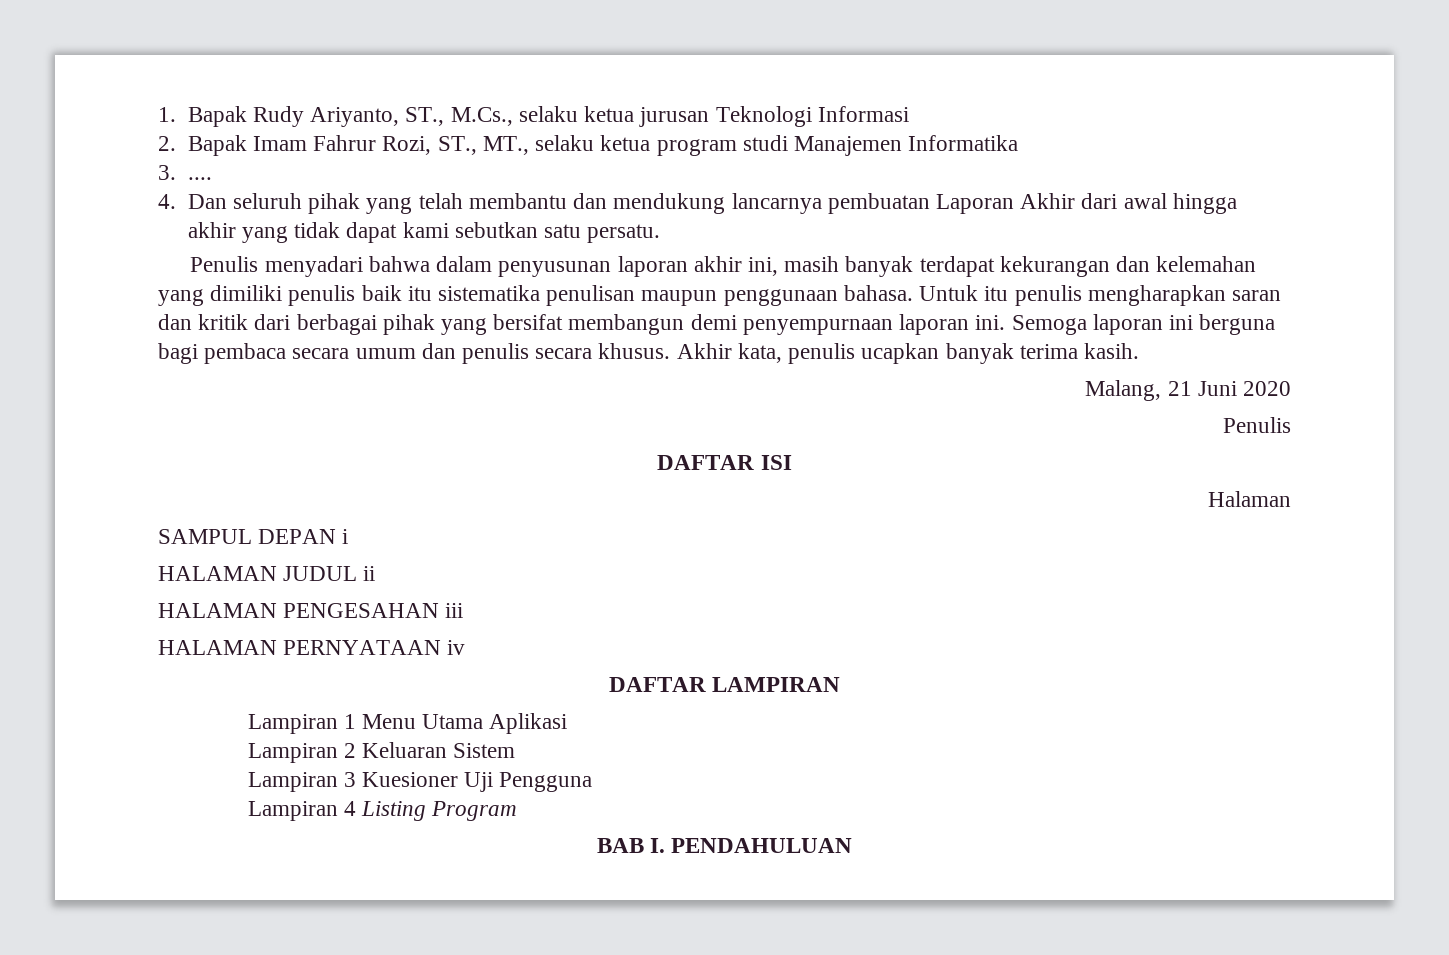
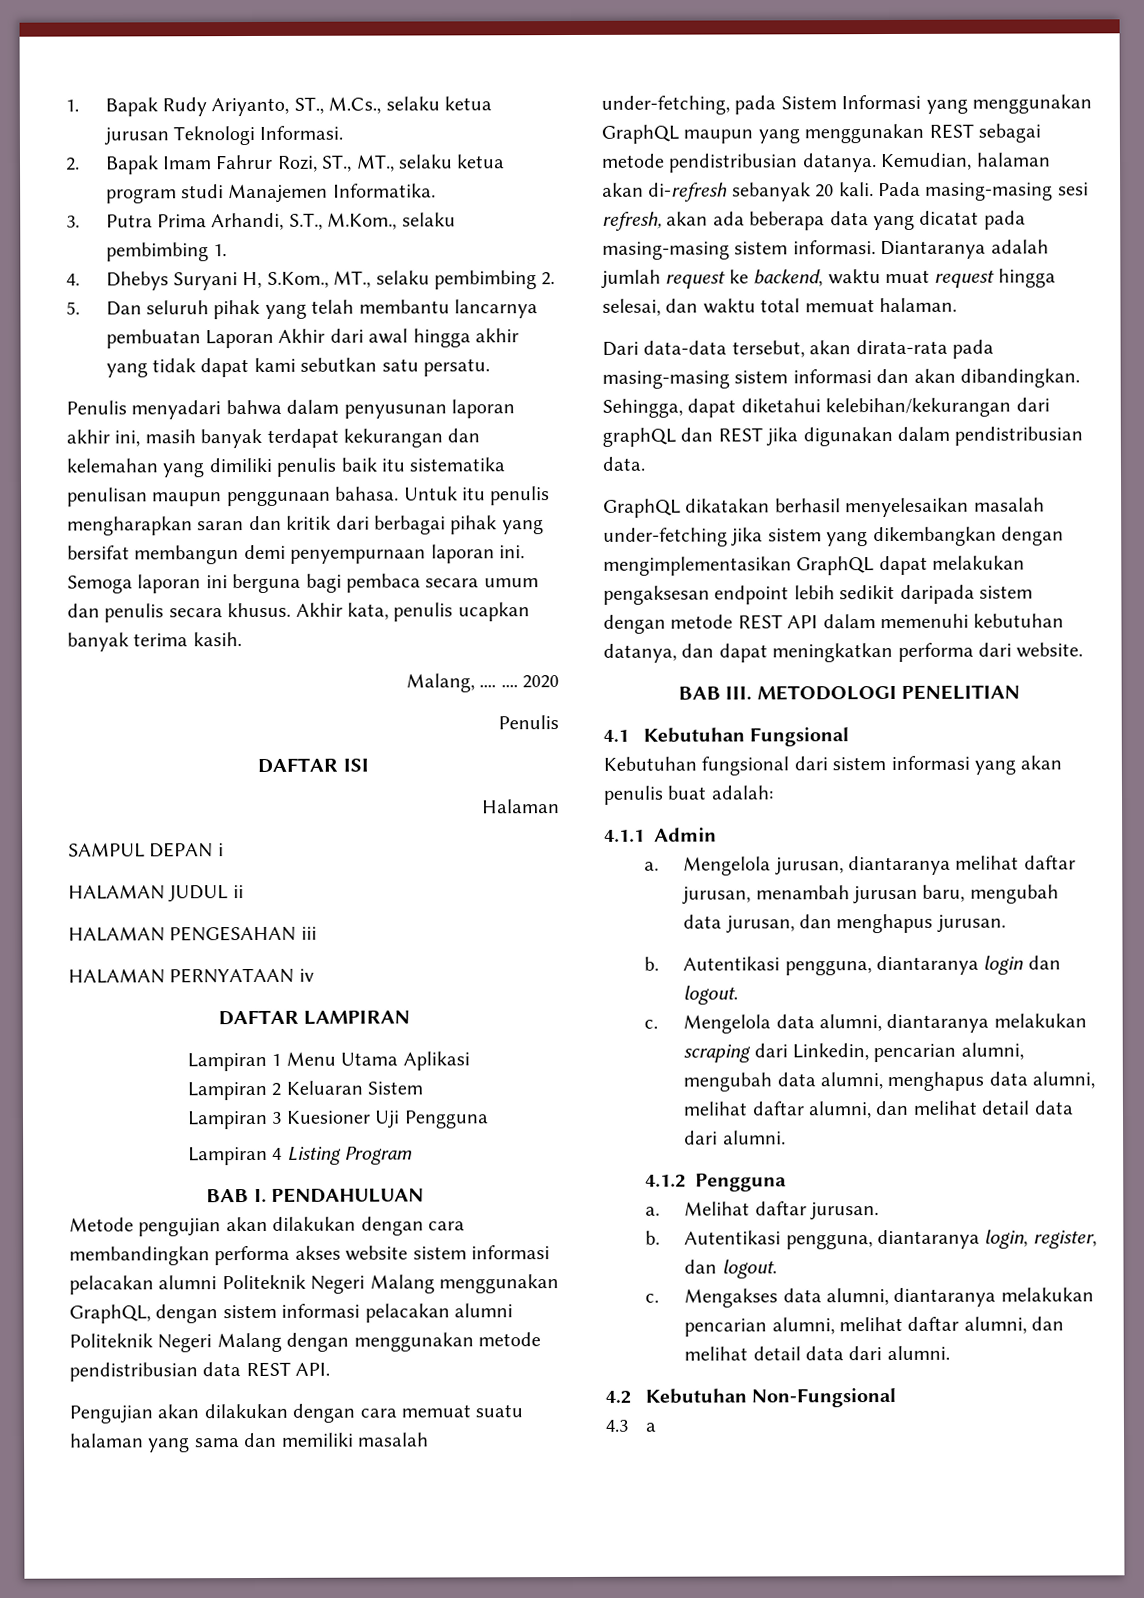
[817,106,909,122] Informasi -> [259,125,344,140] Informasi.
[908,135,1019,151] Informatika -> [332,183,436,198] Informatika.
[187,177,212,180] [158,194,176,209] .... // 4. -> [105,212,456,231] [105,242,228,262] [66,270,556,291] [66,301,80,315] Putra Prima Arhandi, S.T., M.Kom., selaku pembimbing 1. // 4. Dhebys Suryani H, S.Kom., MT., selaku pembimbing 2. // 5.
[573,193,726,214] dan mendukung -> (450, 306) none
[1167,381,1237,396] 21 Juni -> [479,684,518,688] .... ....
(853, 845) none -> [69,1216,465,1237] [69,1245,550,1266] [69,1274,559,1295] [69,1303,513,1324] [69,1332,541,1353] [69,1361,331,1382] [69,1403,524,1424] [69,1432,429,1453] [601,94,1092,115] [601,123,1041,144] [601,152,1051,173] [602,181,1089,202] [602,210,1026,231] [602,239,1049,260] [601,268,1056,289] [602,297,957,316] [602,339,994,359] [602,368,1080,389] [602,397,1050,418] [602,426,1084,447] [602,456,645,471] [603,497,1045,518] [603,526,1064,547] [603,555,1026,576] [603,584,1033,605] [603,613,1065,634] [603,642,1084,663] [677,684,1021,701] [603,727,850,747] [603,755,1063,776] [603,785,774,805] [604,827,717,842] [643,855,1076,876] [682,884,1059,905] [683,913,1006,934] [643,955,1061,976] [683,985,739,1005] [643,1013,1087,1034] [683,1042,1024,1063] [683,1071,1096,1092] [683,1100,1073,1119] [684,1130,786,1145] [644,1173,787,1192] [644,1201,880,1221] [644,1229,1097,1250] [684,1259,777,1279] [644,1287,1094,1308] [684,1316,1065,1337] [684,1345,950,1361] [605,1387,897,1408] [605,1419,656,1432] // Metode pengujian akan dilakukan dengan cara membandingkan performa akses website sistem informasi pelacakan alumni Politeknik Negeri Malang menggunakan GraphQL, dengan sistem informasi pelacakan alumni Politeknik Negeri Malang dengan menggunakan metode pendistribusian data REST API. // Pengujian akan dilakukan dengan cara memuat suatu halaman yang sama dan memiliki masalah under-fetching, pada Sistem Informasi yang menggunakan GraphQL maupun yang menggunakan REST sebagai metode pendistribusian datanya. Kemudian, halaman akan di-refresh sebanyak 20 kali. Pada masing-masing sesi refresh, akan ada beberapa data yang dicatat pada masing-masing sistem informasi. Diantaranya adalah jumlah request ke backend, waktu muat request hingga selesai, dan waktu total memuat halaman. // Dari data-data tersebut, akan dirata-rata pada masing-masing sistem informasi dan akan dibandingkan. Sehingga, dapat diketahui kelebihan/kekurangan dari graphQL dan REST jika digunakan dalam pendistribusian data. // GraphQL dikatakan berhasil menyelesaikan masalah under-fetching jika sistem yang dikembangkan dengan mengimplementasikan GraphQL dapat melakukan pengaksesan endpoint lebih sedikit daripada sistem dengan metode REST API dalam memenuhi kebutuhan datanya, dan dapat meningkatkan performa dari website. // BAB III. METODOLOGI PENELITIAN // 4.1 Kebutuhan Fungsional // Kebutuhan fungsional dari sistem informasi yang akan penulis buat adalah: // 4.1.1 Admin // a. Mengelola jurusan, diantaranya melihat daftar jurusan, menambah jurusan baru, mengubah data jurusan, dan menghapus jurusan. // b. Autentikasi pengguna, diantaranya login dan logout. // c. Mengelola data alumni, diantaranya melakukan scraping dari Linkedin, pencarian alumni, mengubah data alumni, menghapus data alumni, melihat daftar alumni, dan melihat detail data dari alumni. // 4.1.2 Pengguna // a. Melihat daftar jurusan. // b. Autentikasi pengguna, diantaranya login, register, dan logout. // c. Mengakses data alumni, diantaranya melakukan pencarian alumni, melihat daftar alumni, dan melihat detail data dari alumni. // 4.2 Kebutuhan Non-Fungsional // 4.3 a

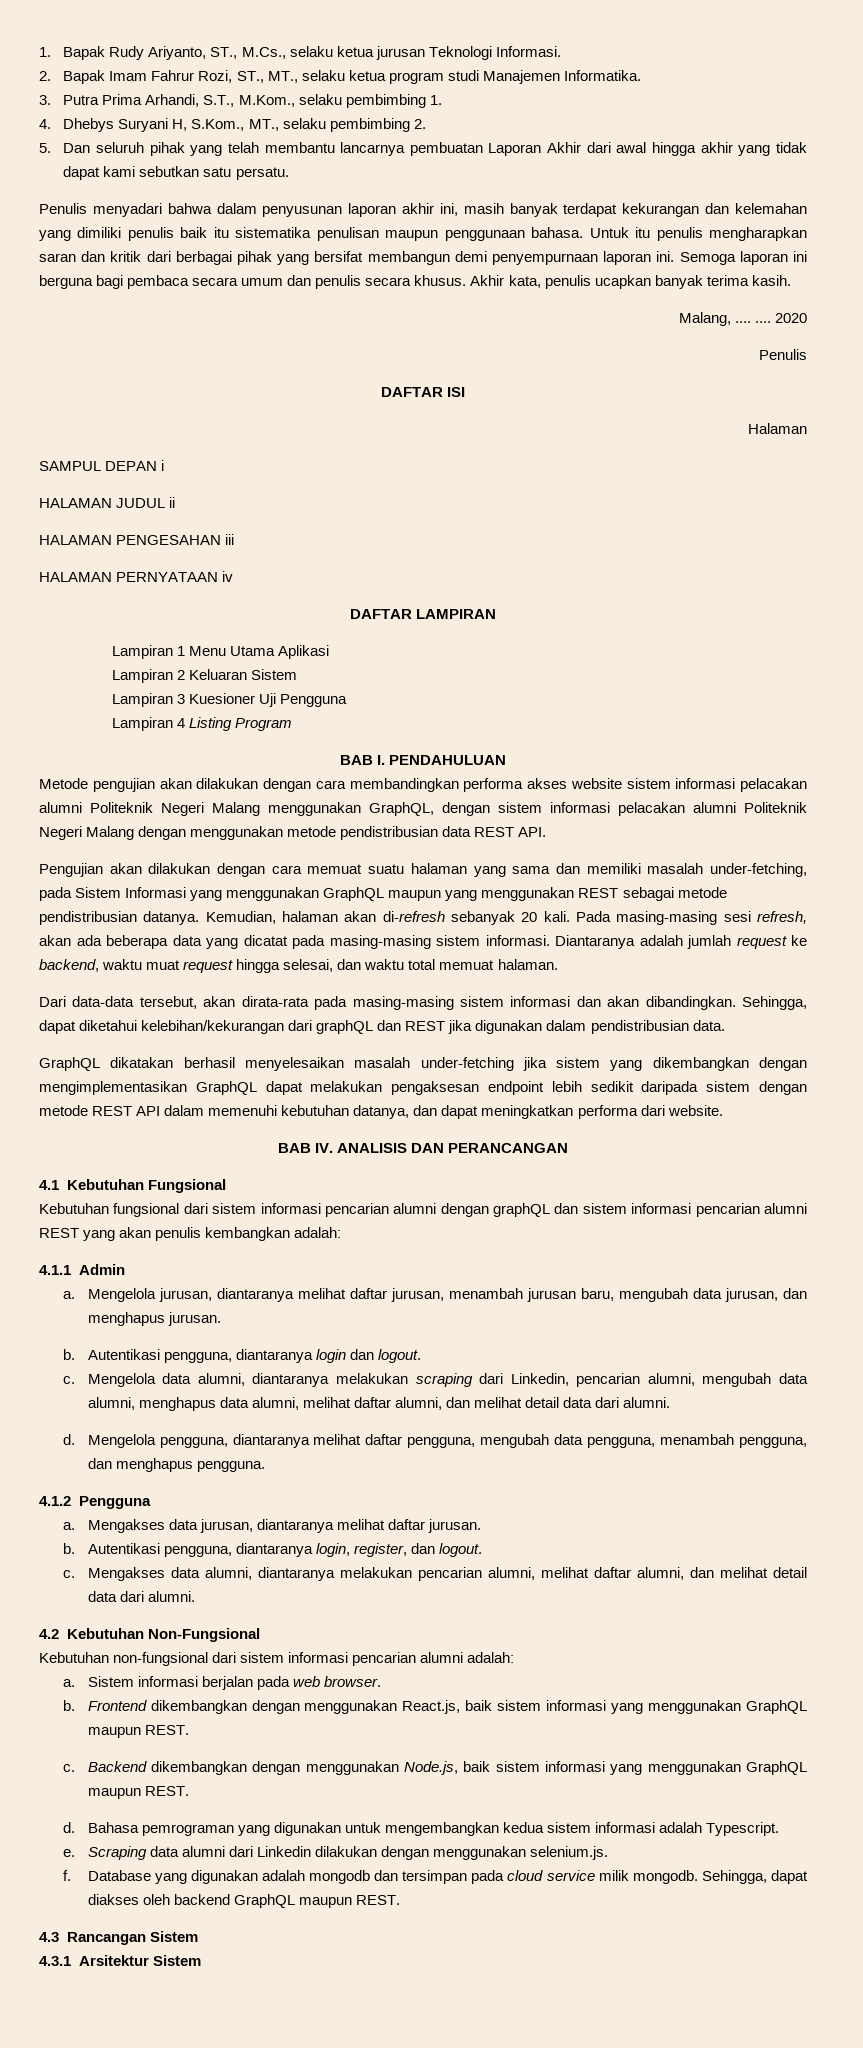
[725,684,1021,701] III. METODOLOGI PENELITIAN -> [314,1143,569,1153] IV. ANALISIS DAN PERANCANGAN
(970, 762) none -> [324,1203,807,1217] [39,1228,79,1238] pencarian alumni dengan graphQL dan sistem informasi pencarian alumni REST
[667,785,708,800] buat -> [205,1227,291,1241] kembangkan
[644,1173,787,1192] [644,1201,751,1216] 4.1.2 Pengguna // a. Melihat -> [63,1434,807,1448] [87,1458,265,1472] [39,1496,151,1509] [63,1519,385,1533] d. Mengelola pengguna, diantaranya melihat daftar pengguna, mengubah data pengguna, menambah pengguna, dan menghapus pengguna. // 4.1.2 Pengguna // a. Mengakses data jurusan, diantaranya melihat
[605,1419,656,1432] 4.3 a -> [39,1652,515,1666] [63,1676,381,1690] [63,1700,807,1714] [87,1725,189,1738] [63,1761,807,1775] [87,1786,189,1799] [63,1822,780,1836] [63,1846,609,1860] [63,1870,808,1884] [87,1894,400,1908] [39,1931,198,1945] [39,1955,201,1966] Kebutuhan non-fungsional dari sistem informasi pencarian alumni adalah: // a. Sistem informasi berjalan pada web browser. // b. Frontend dikembangkan dengan menggunakan React.js, baik sistem informasi yang menggunakan GraphQL maupun REST. // c. Backend dikembangkan dengan menggunakan Node.js, baik sistem informasi yang menggunakan GraphQL maupun REST. // d. Bahasa pemrograman yang digunakan untuk mengembangkan kedua sistem informasi adalah Typescript. // e. Scraping data alumni dari Linkedin dilakukan dengan menggunakan selenium.js. // f. Database yang digunakan adalah mongodb dan tersimpan pada cloud service milik mongodb. Sehingga, dapat diakses oleh backend GraphQL maupun REST. // 4.3 Rancangan Sistem // 4.3.1 Arsitektur Sistem

